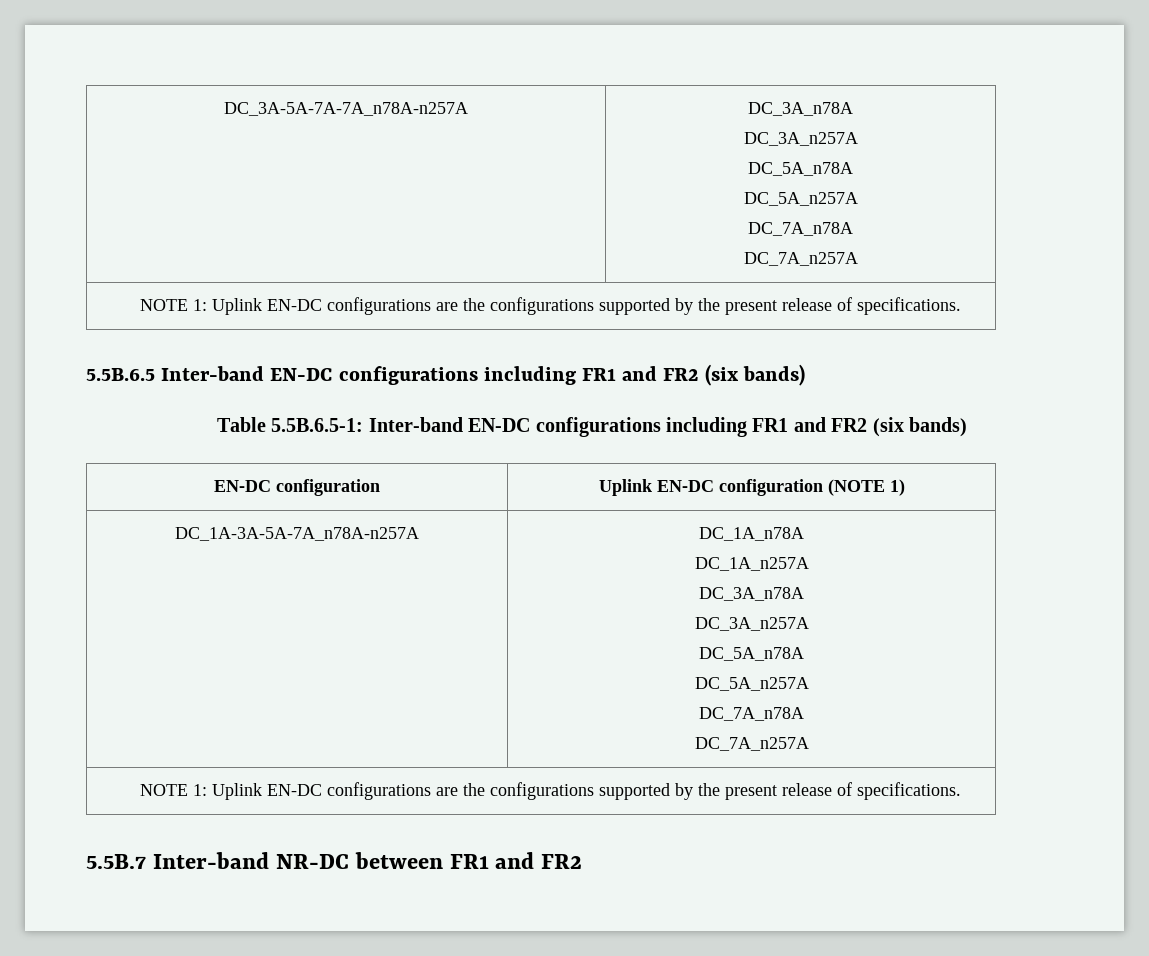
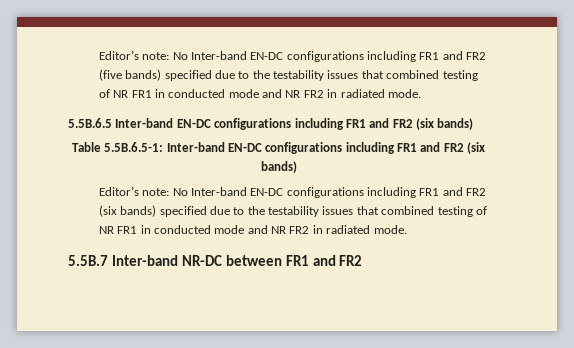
[224,102,468,116] [748,102,853,116] [743,132,858,146] [748,162,853,176] [743,192,858,206] [748,222,853,236] [743,252,858,266] [140,297,962,315] DC_3A-5A-7A-7A_n78A-n257A | DC_3A_n78A // DC_3A_n257A // DC_5A_n78A // DC_5A_n257A // DC_7A_n78A // DC_7A_n257A // NOTE 1: Uplink EN-DC configurations are the configurations supported by the present release of specifications. -> [98,50,487,62] [98,69,478,81] [98,89,421,98] Editor’s note: No Inter-band EN-DC configurations including FR1 and FR2 (five bands) specified due to the testability issues that combined testing of NR FR1 in conducted mode and NR FR2 in radiated mode.
[214,479,380,496] [598,479,905,496] [175,527,419,541] [699,527,804,541] [694,557,809,571] [699,587,804,601] [694,617,809,631] [699,647,804,661] [694,677,809,691] [699,707,804,721] [694,737,809,751] [140,782,962,800] // EN-DC configuration | Uplink EN-DC configuration (NOTE 1) // DC_1A-3A-5A-7A_n78A-n257A | DC_1A_n78A // DC_1A_n257A // DC_3A_n78A // DC_3A_n257A // DC_5A_n78A // DC_5A_n257A // DC_7A_n78A // DC_7A_n257A // NOTE 1: Uplink EN-DC configurations are the configurations supported by the present release of specifications. -> [98,186,487,198] [98,205,487,217] [98,225,407,234] // Editor’s note: No Inter-band EN-DC configurations including FR1 and FR2 (six bands) specified due to the testability issues that combined testing of NR FR1 in conducted mode and NR FR2 in radiated mode.

